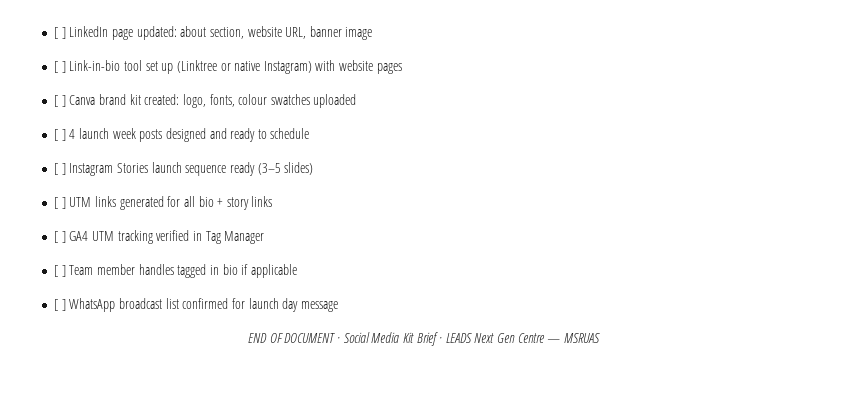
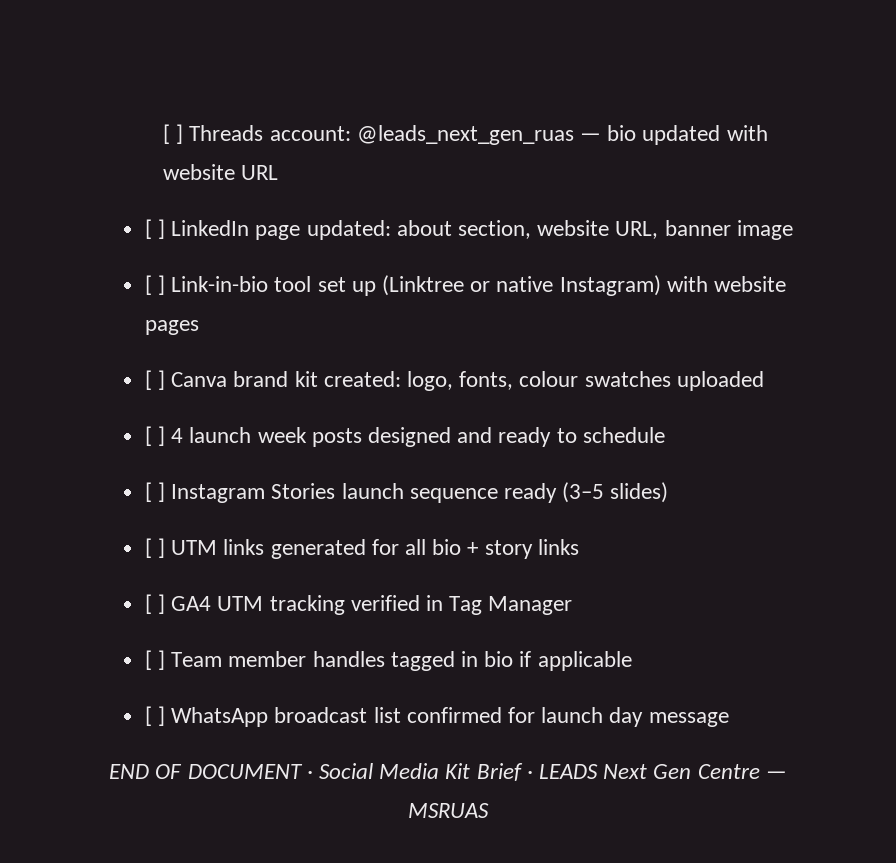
[54,27,66,39] [ ] -> [162,124,768,145] [162,164,279,180] [144,219,165,239] [ ] Threads account: @leads_next_gen_ruas — bio updated with website URL // [ ]

